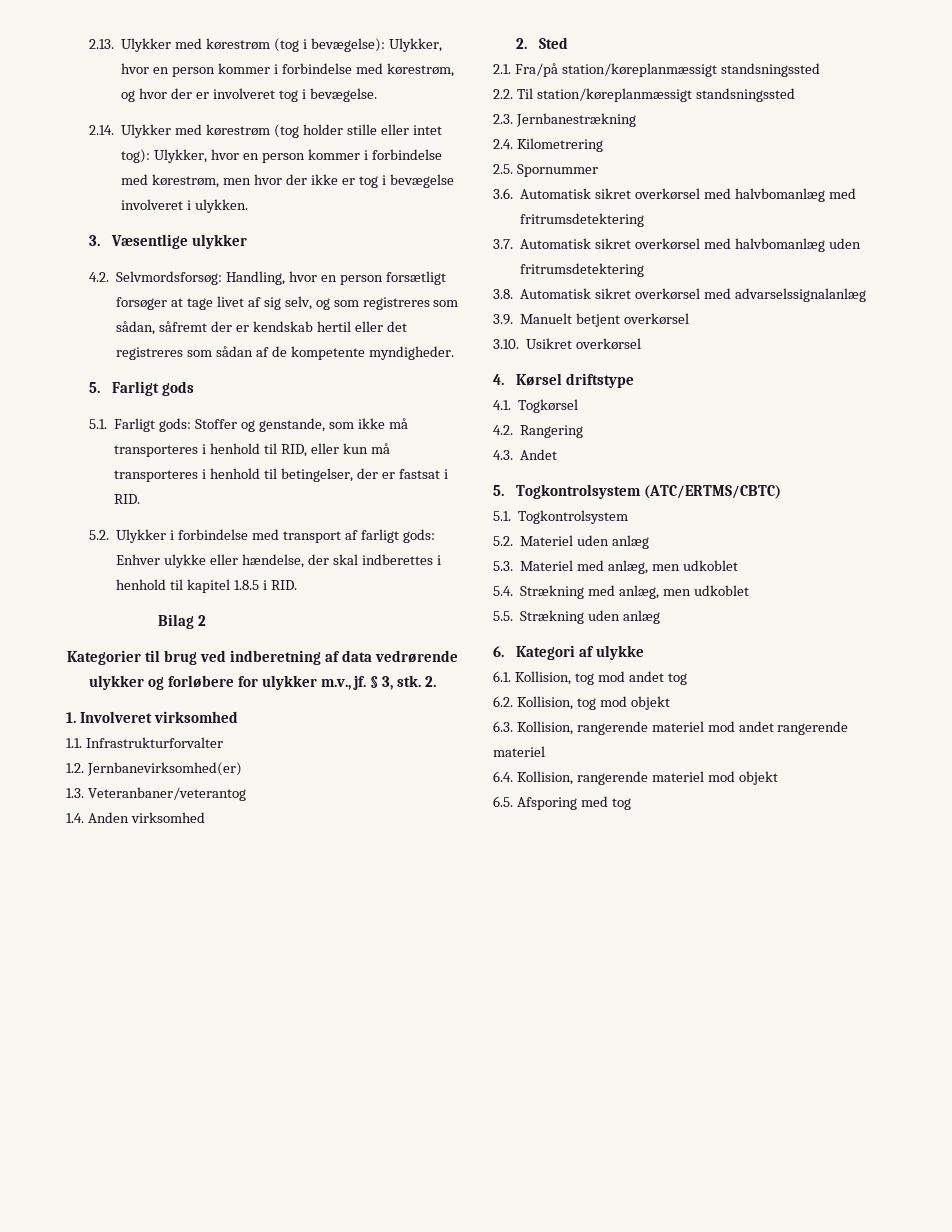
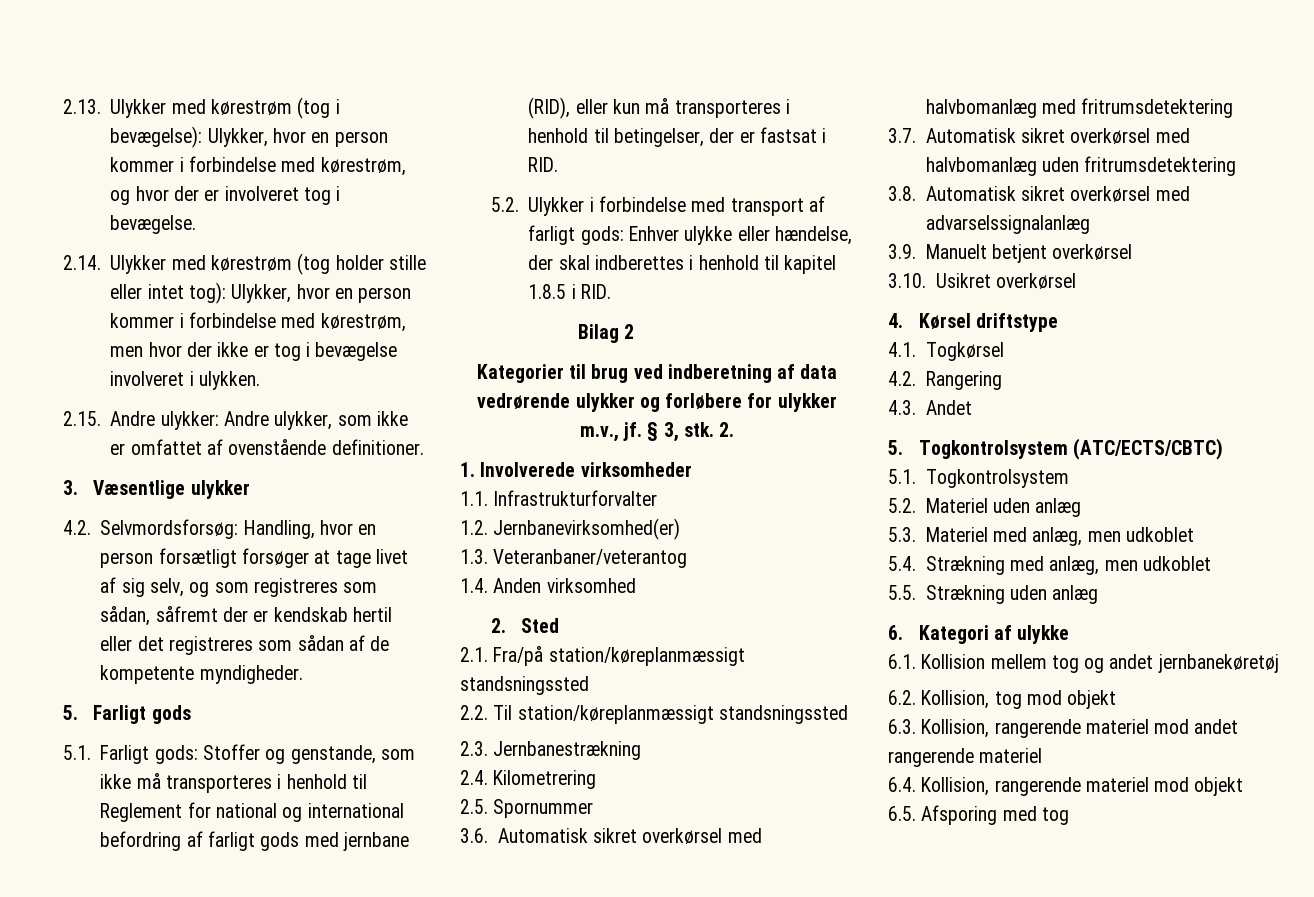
(249, 206) none -> [62,411,408,430] [110,439,424,455] // 2.15. Andre ulykker: Andre ulykker, som ikke er omfattet af ovenstående definitioner.
[280,444,307,457] RID, -> [100,802,404,822] [100,831,409,851] [528,97,571,119] Reglement for national og international befordring af farligt gods med jernbane (RID),
[79,711,238,723] Involveret virksomhed -> [480,462,692,477] Involverede virksomheder
[643,485,781,499] (ATC/ERTMS/CBTC) -> [1072,438,1223,460] (ATC/ECTS/CBTC)
[514,671,687,685] Kollision, tog mod andet tog -> [921,654,1279,673] Kollision mellem tog og andet jernbanekøretøj

